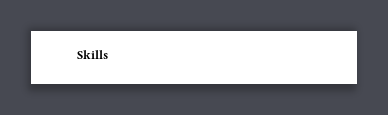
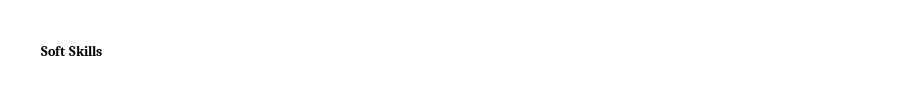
(77, 54) none -> [41,46,66,56] Soft

